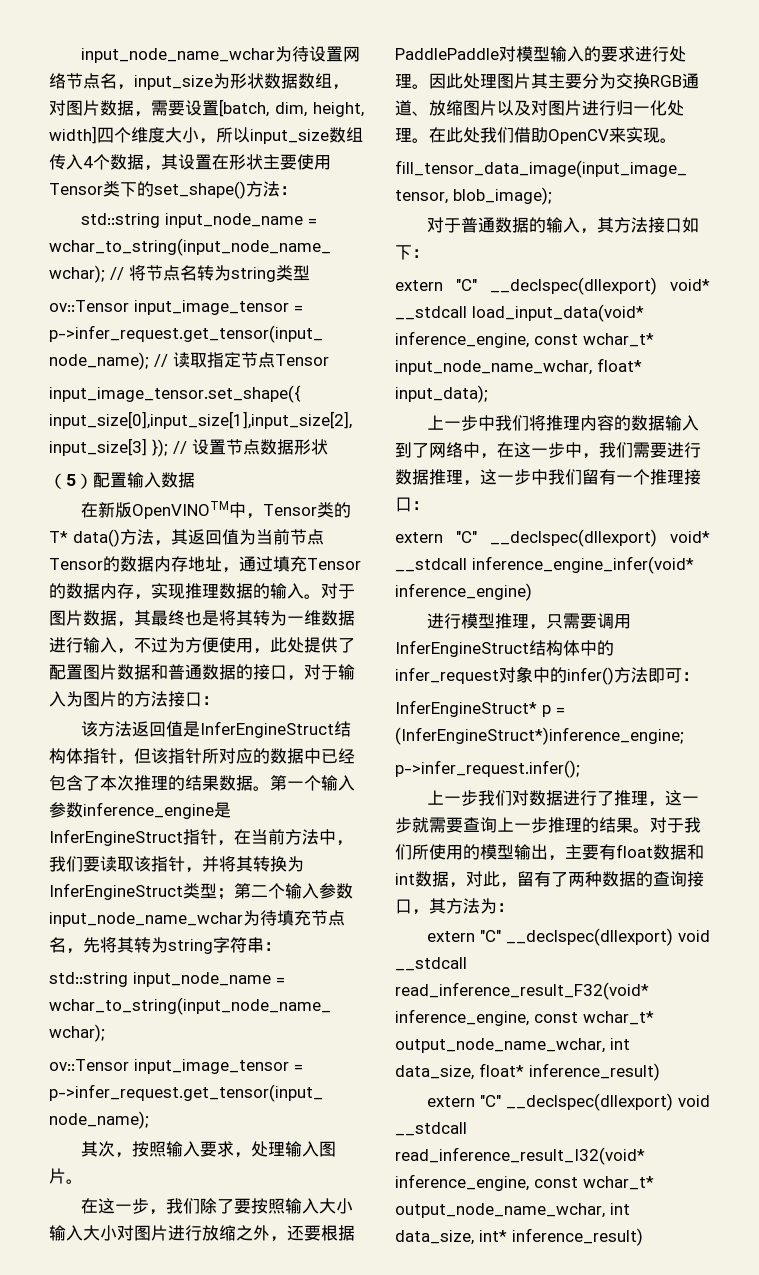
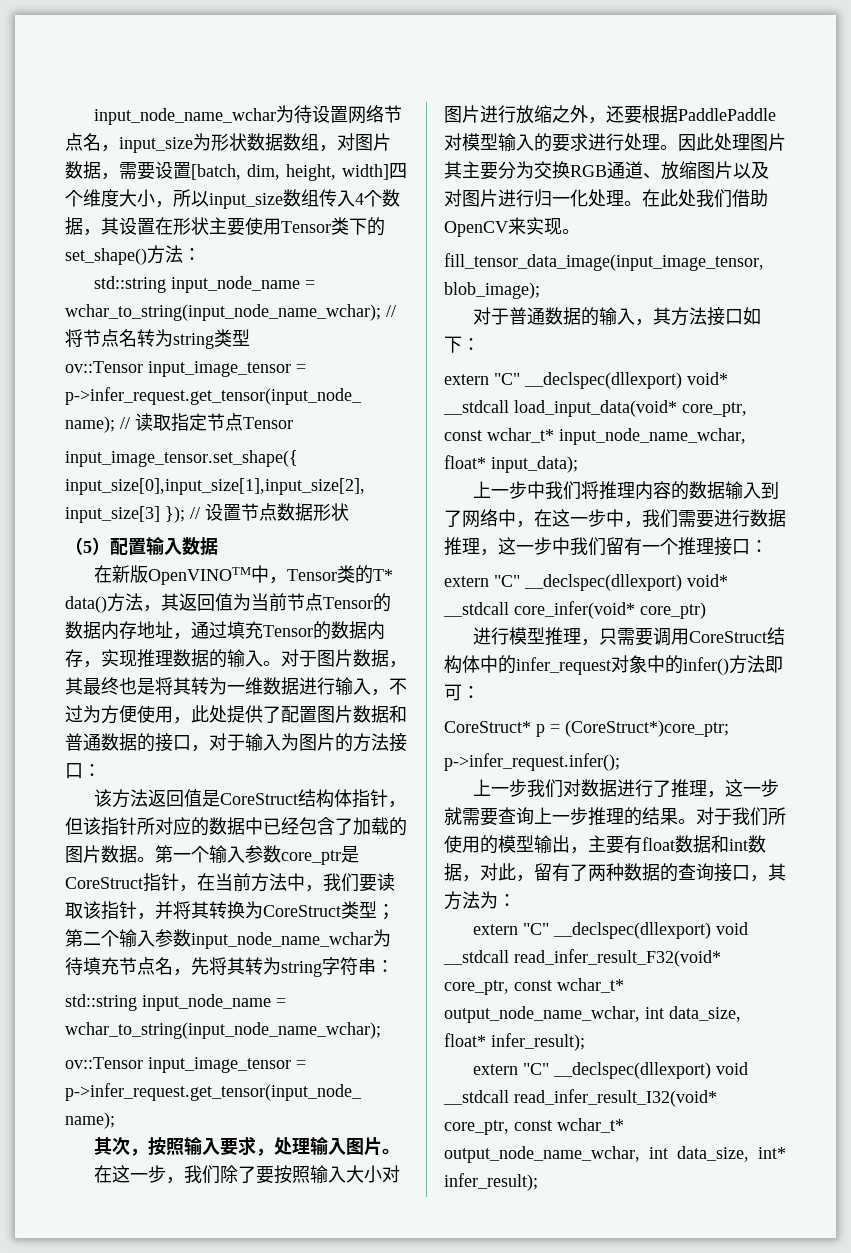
[199,721,334,738] InferEngineStruct -> [220,793,299,805] CoreStruct
[100,775,219,791] 本次推理的结果 -> [353,817,407,836] [65,845,101,863] 加载的图片
[83,802,231,819] [49,829,183,846] inference_engine是InferEngineStruct -> [281,846,359,865] [65,877,143,889] core_ptr是CoreStruct
[49,883,183,900] InferEngineStruct -> [263,905,341,917] CoreStruct
[49,1225,117,1241] 输入大小 -> (383, 1174) none
[395,331,529,348] inference_engine, -> [682,402,747,417] core_ptr,
[472,556,694,574] [395,583,532,601] inference_engine_infer(void* inference_engine) -> [514,601,706,619] core_infer(void* core_ptr)
[395,640,529,657] InferEngineStruct -> [689,631,768,643] CoreStruct
[395,700,537,717] InferEngineStruct* -> [444,721,531,733] CoreStruct*
[395,727,684,745] (InferEngineStruct*)inference_engine; -> [565,720,729,737] (CoreStruct*)core_ptr;
[395,982,649,1000] [395,1009,529,1026] read_inference_result_F32(void* inference_engine, -> [514,949,721,967] [444,980,509,995] read_infer_result_F32(void* core_ptr,
[529,1063,660,1081] [426,1093,710,1111] [395,1122,467,1136] [395,1147,645,1165] [395,1174,529,1191] inference_result) // extern "C" __declspec(dllexport) void __stdcall read_inference_result_I32(void* inference_engine, -> [491,1033,585,1051] [473,1062,749,1079] [443,1089,717,1107] [444,1120,509,1135] infer_result); // extern "C" __declspec(dllexport) void __stdcall read_infer_result_I32(void* core_ptr,
[512,1228,643,1246] inference_result) -> [444,1173,538,1191] infer_result);

